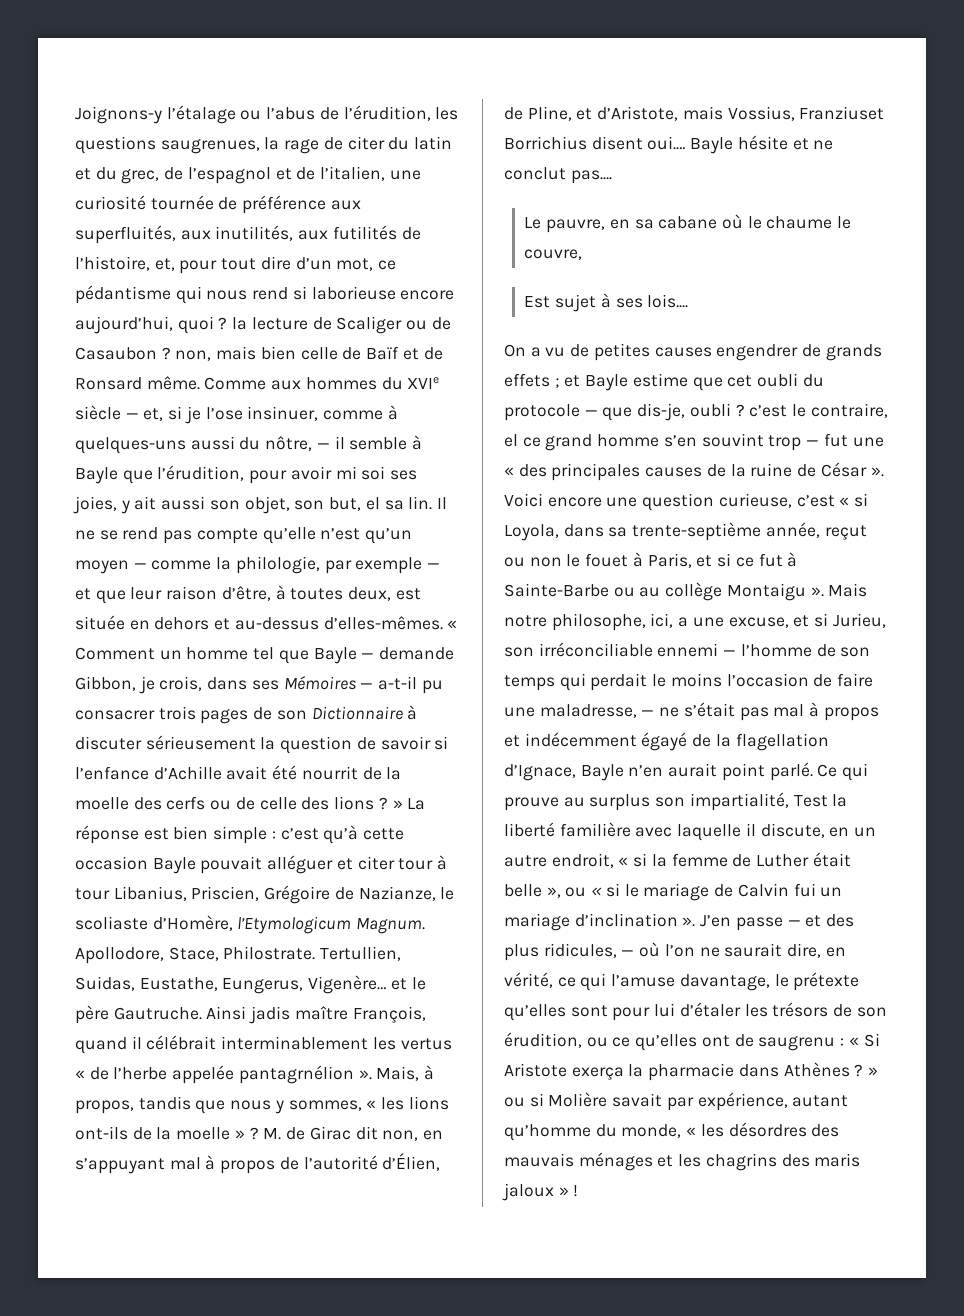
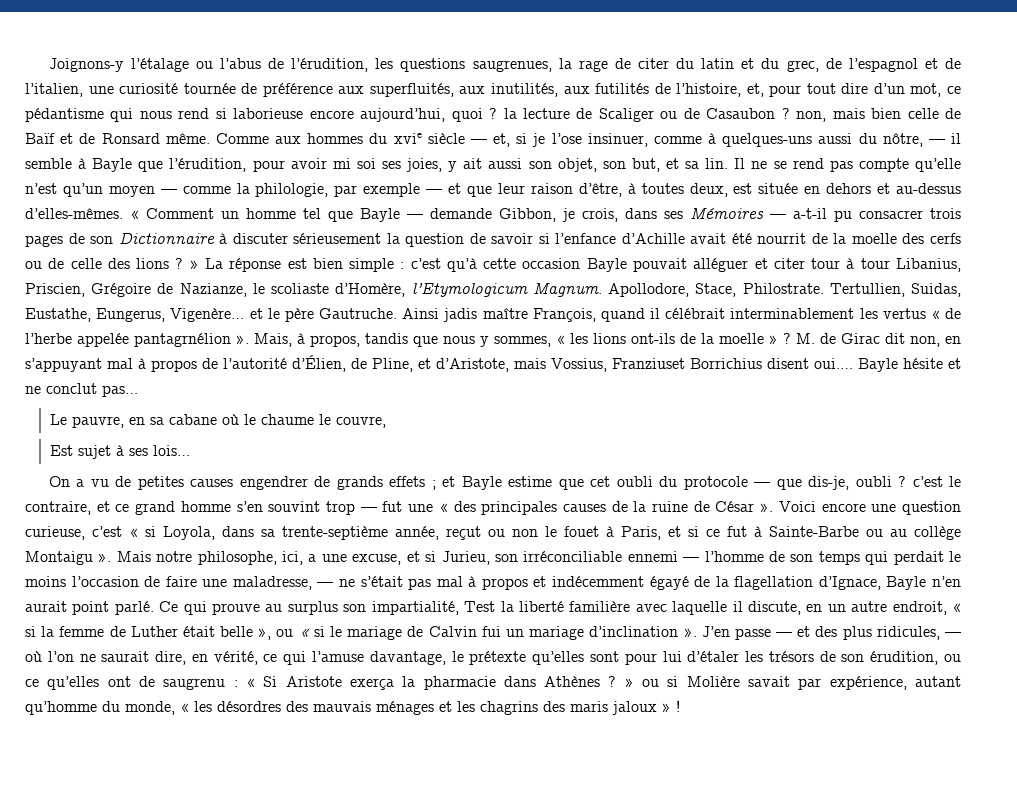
[407,377,440,389] XVIe -> [393,133,422,144] xvie
[365,497,380,510] el -> [665,158,679,169] et
[570,170,612,184] pas.... -> [102,385,138,397] pas…
[647,294,689,308] lois.... -> [153,445,191,456] lois…
[504,434,518,447] el -> [96,501,110,512] et

